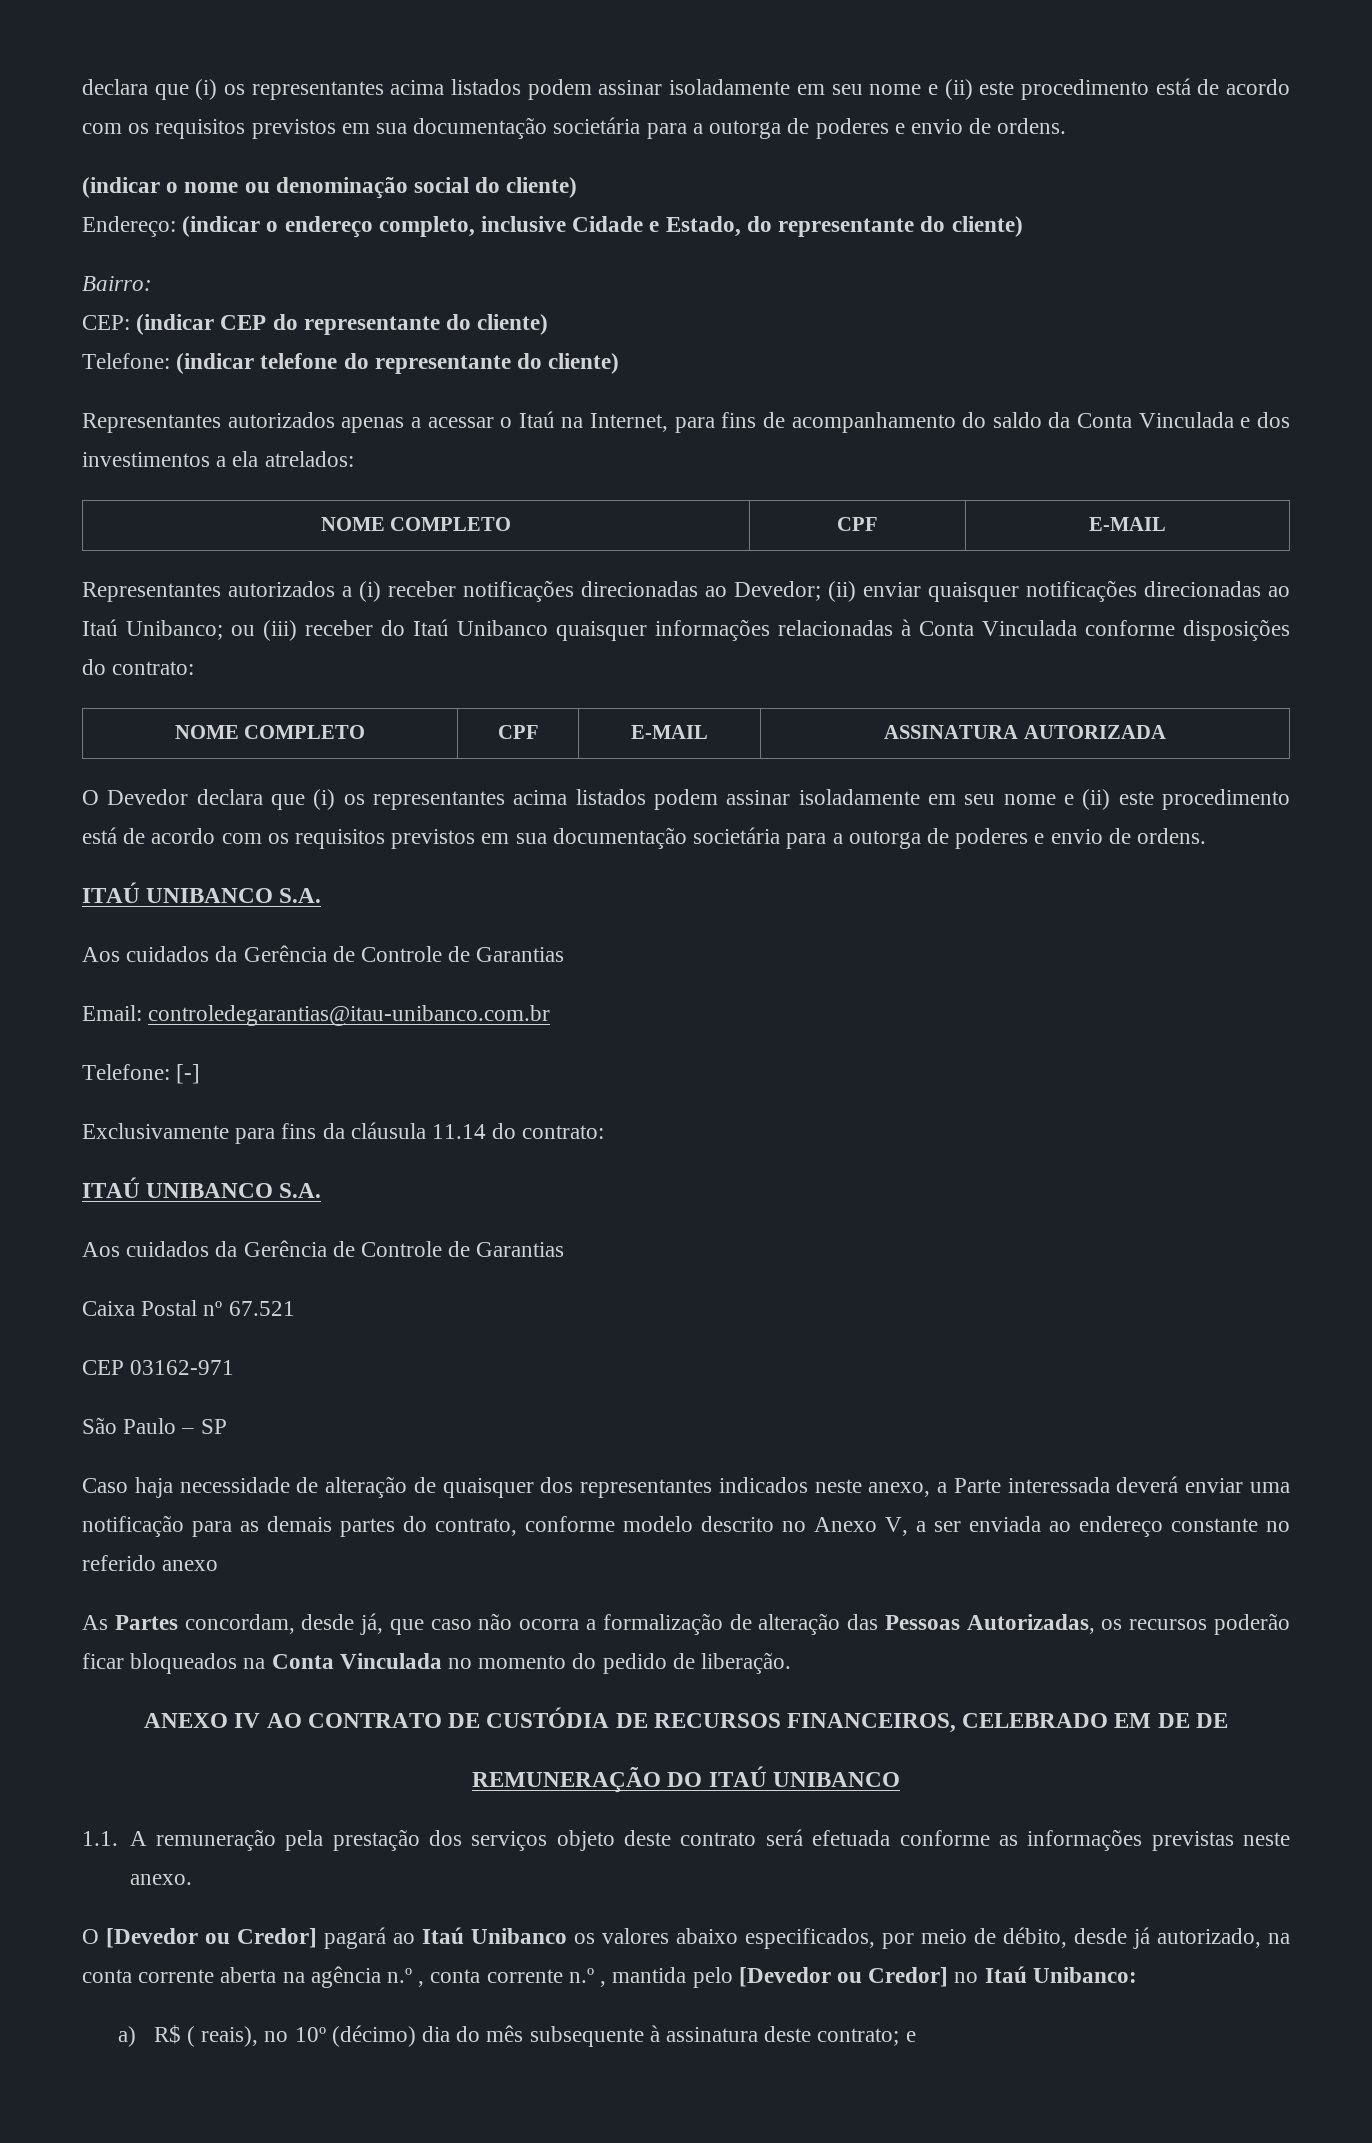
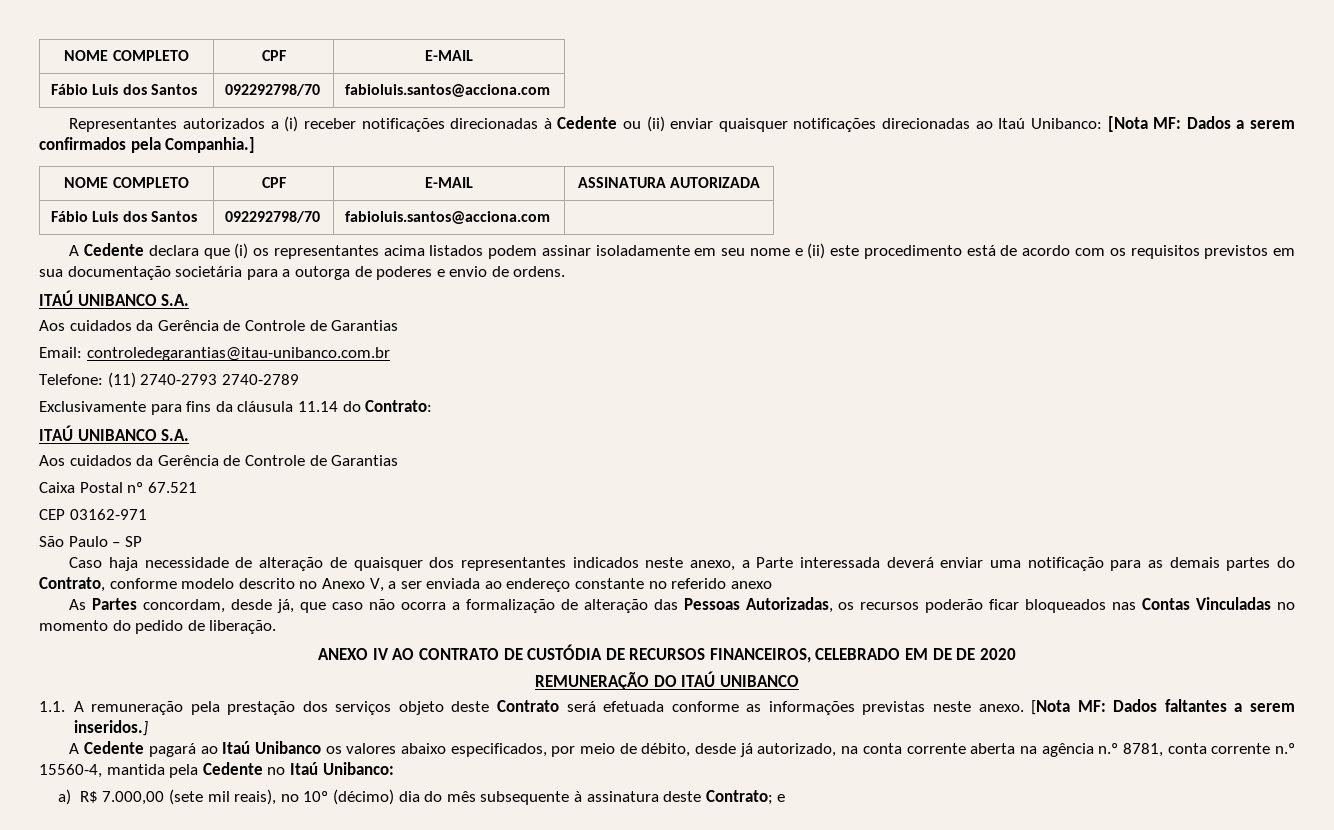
[82,78,1291,100] [82,117,1067,139] [82,177,578,199] [82,216,1023,238] [82,276,152,291] [82,314,549,335] [82,353,620,374] [82,411,1290,433] [82,451,354,467] [320,517,512,531] [837,517,878,531] [1089,517,1166,531] declara que (i) os representantes acima listados podem assinar isoladamente em seu nome e (ii) este procedimento está de acordo com os requisitos previstos em sua documentação societária para a outorga de poderes e envio de ordens. // (indicar o nome ou denominação social do cliente) // Endereço: (indicar o endereço completo, inclusive Cidade e Estado, do representante do cliente) // Bairro: // CEP: (indicar CEP do representante do cliente) // Telefone: (indicar telefone do representante do cliente) // Representantes autorizados apenas a acessar o Itaú na Internet, para fins de acompanhamento do saldo da Conta Vinculada e dos investimentos a ela atrelados: // NOME COMPLETO | CPF | E-MAIL -> [64,50,189,61] [261,50,286,61] [424,50,473,61] [51,84,197,95] [225,84,321,96] [345,84,551,97] NOME COMPLETO | CPF | E-MAIL // Fábio Luis dos Santos | 092292798/70 | fabioluis.santos@acciona.com
[705,581,821,601] ao Devedor; -> [543,116,641,129] à Cedente ou
[126,619,1290,641] [82,659,195,675] Unibanco; ou (iii) receber do Itaú Unibanco quaisquer informações relacionadas à Conta Vinculada conforme disposições do contrato: -> [1030,116,1295,132] [39,137,256,153] Unibanco: [Nota MF: Dados a serem confirmados pela Companhia.]
[82,789,189,805] // O Devedor -> [51,211,197,222] [225,211,321,223] [345,211,551,224] [69,243,145,256] // Fábio Luis dos Santos | 092292798/70 | fabioluis.santos@acciona.com | // A Cedente
[176,1064,201,1084] [-] -> [107,372,299,388] (11) 2740-2793 2740-2789
[522,1125,605,1139] contrato: -> [365,400,433,412] Contrato:
[435,1518,517,1536] contrato, -> [39,577,105,592] Contrato,
[243,1653,442,1669] na Conta Vinculada -> [1112,597,1272,610] nas Contas Vinculadas
(1228, 1720) none -> [979,648,1016,660] 2020
[680,1832,757,1846] contrato -> [497,700,560,712] Contrato
[82,1928,317,1948] // O [Devedor ou Credor] -> [1031,699,1296,715] [73,720,148,736] [69,741,145,754] [Nota MF: Dados faltantes a serem inseridos.] // A Cedente
[418,1981,425,1987] , -> [1122,743,1163,757] 8781,
[600,1967,949,1988] , mantida pelo [Devedor ou Credor] -> [39,762,263,778] 15560-4, mantida pela Cedente
[186,2026,195,2047] ( -> [102,789,230,805] 7.000,00 (sete mil
[817,2028,900,2046] contrato; -> [705,790,773,805] Contrato;

